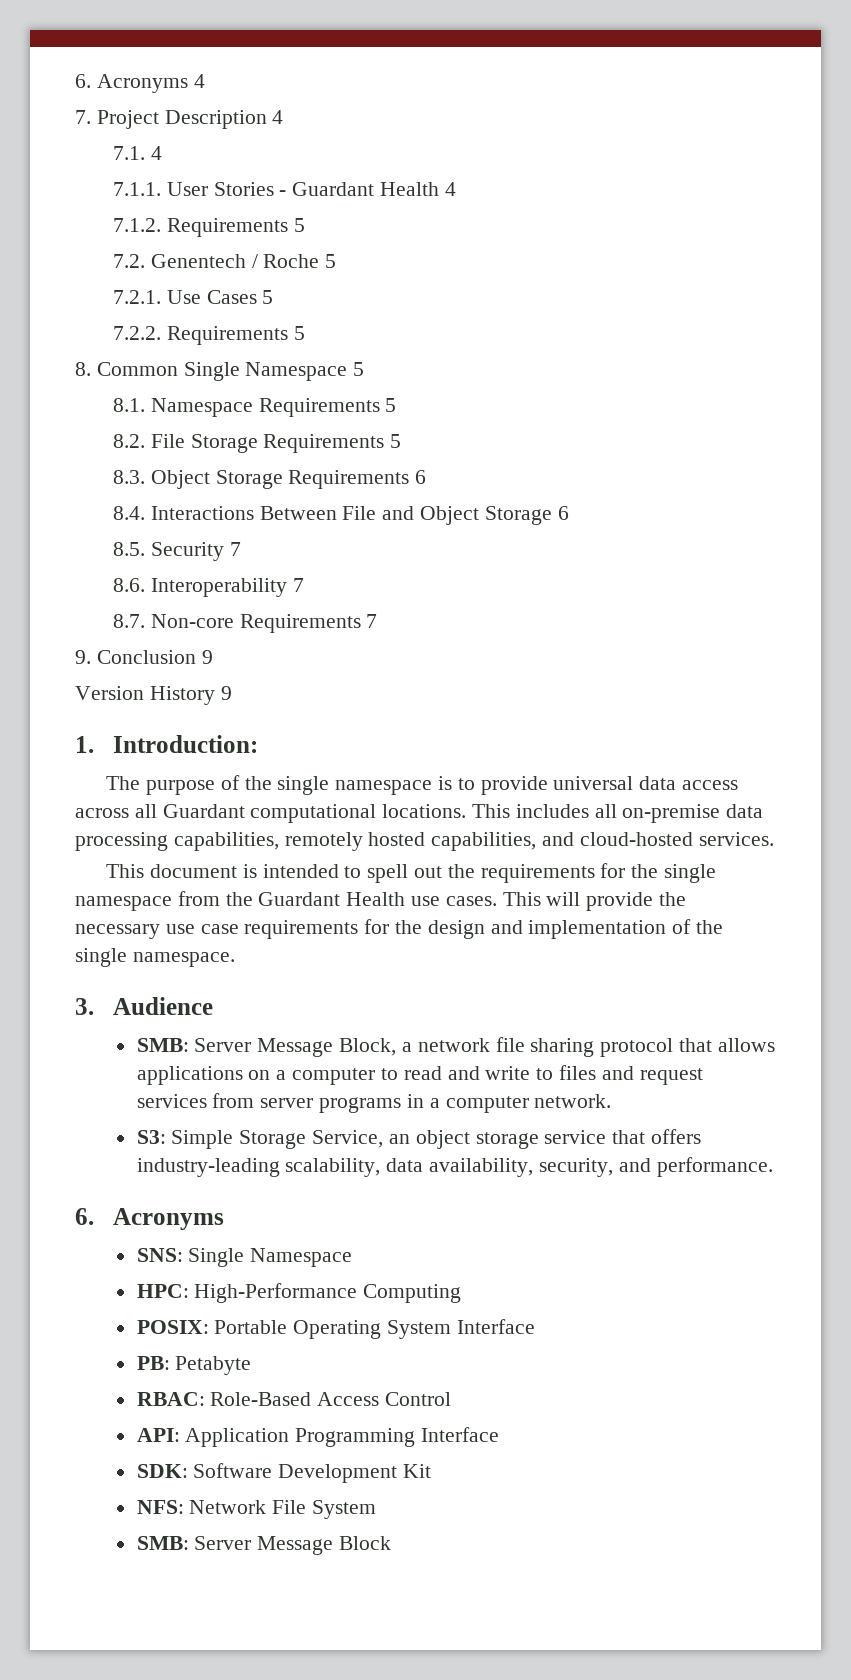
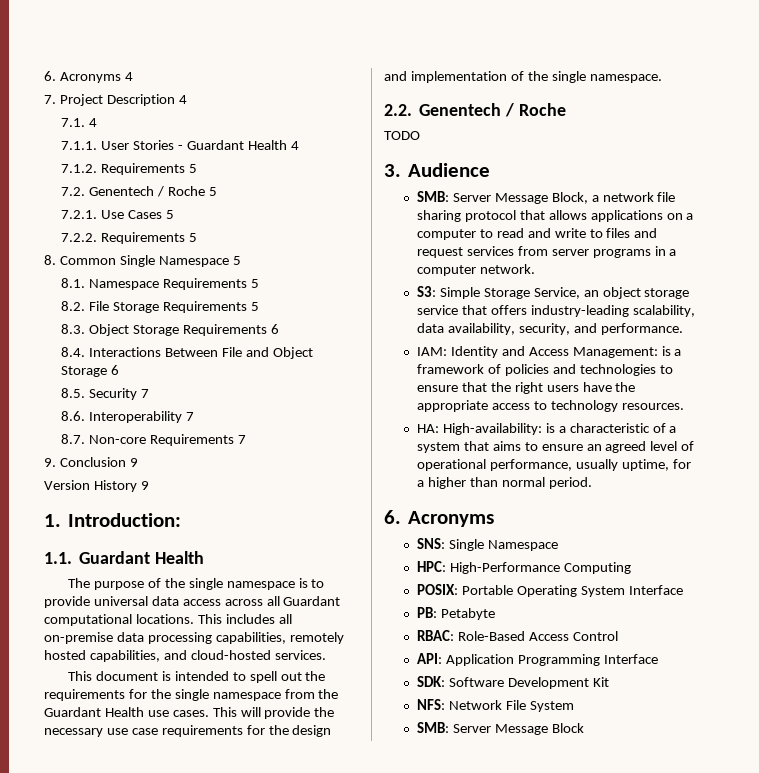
(259, 744) none -> [44,551,205,564] // 1.1. Guardant Health
(235, 959) none -> [384,103,566,117] [384,131,420,140] // 2.2. Genentech / Roche // TODO
(773, 1167) none -> [416,346,682,358] [416,364,673,376] [416,382,636,394] [416,400,684,412] [416,423,677,435] [416,441,695,453] [416,459,691,471] [416,477,592,489] // IAM: Identity and Access Management: is a framework of policies and technologies to ensure that the right users have the appropriate access to technology resources. // HA: High-availability: is a characteristic of a system that aims to ensure an agreed level of operational performance, usually uptime, for a higher than normal period.

